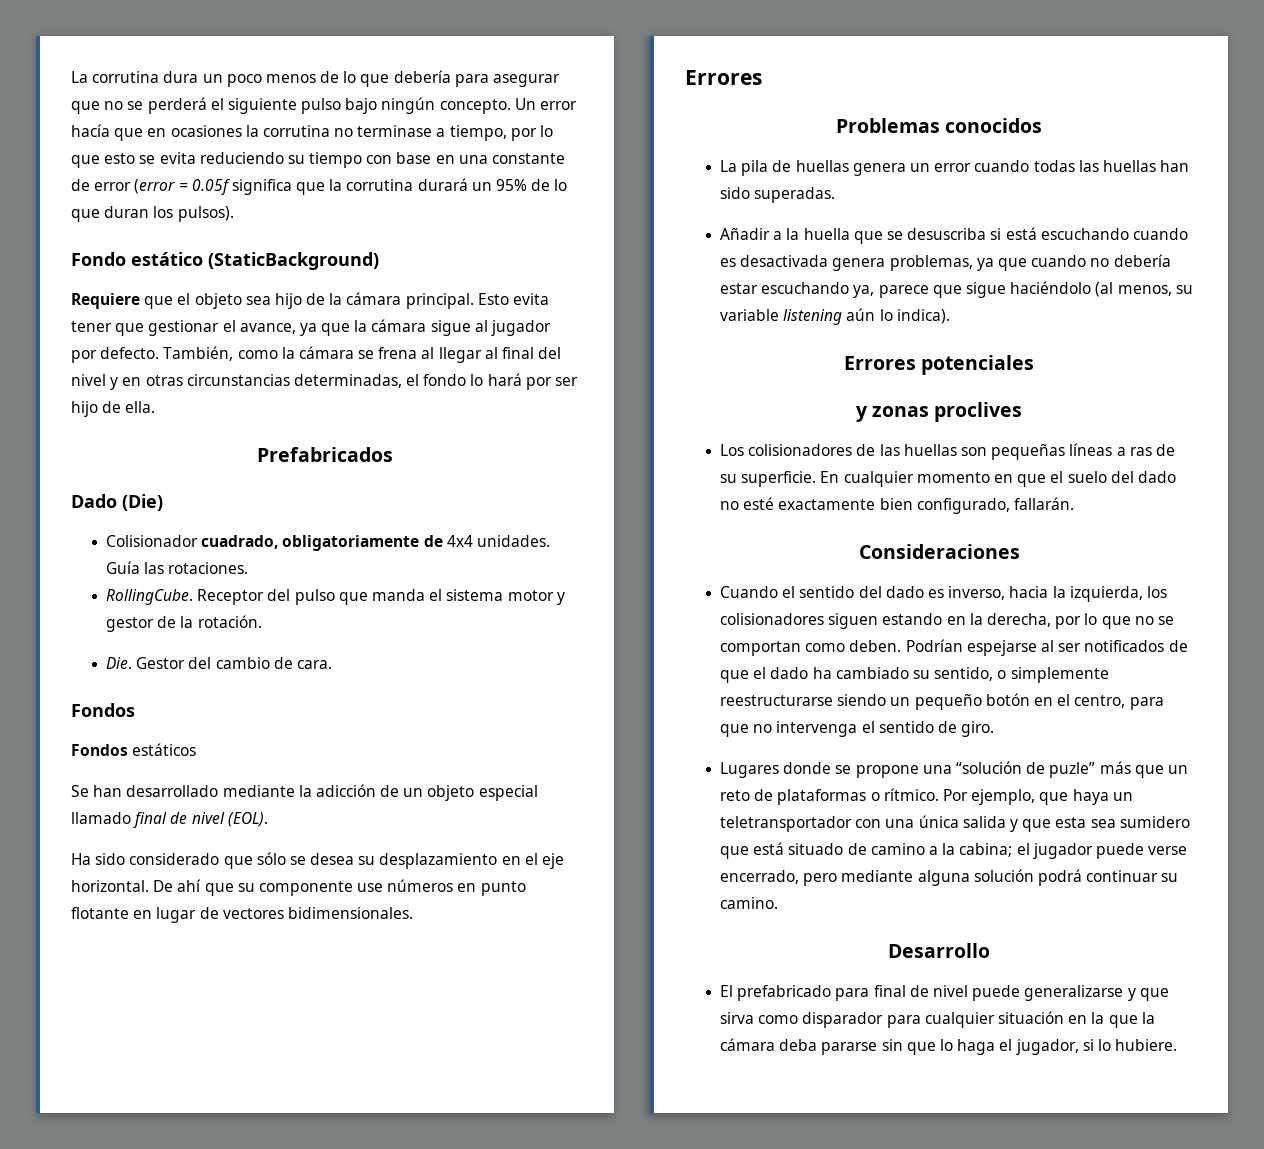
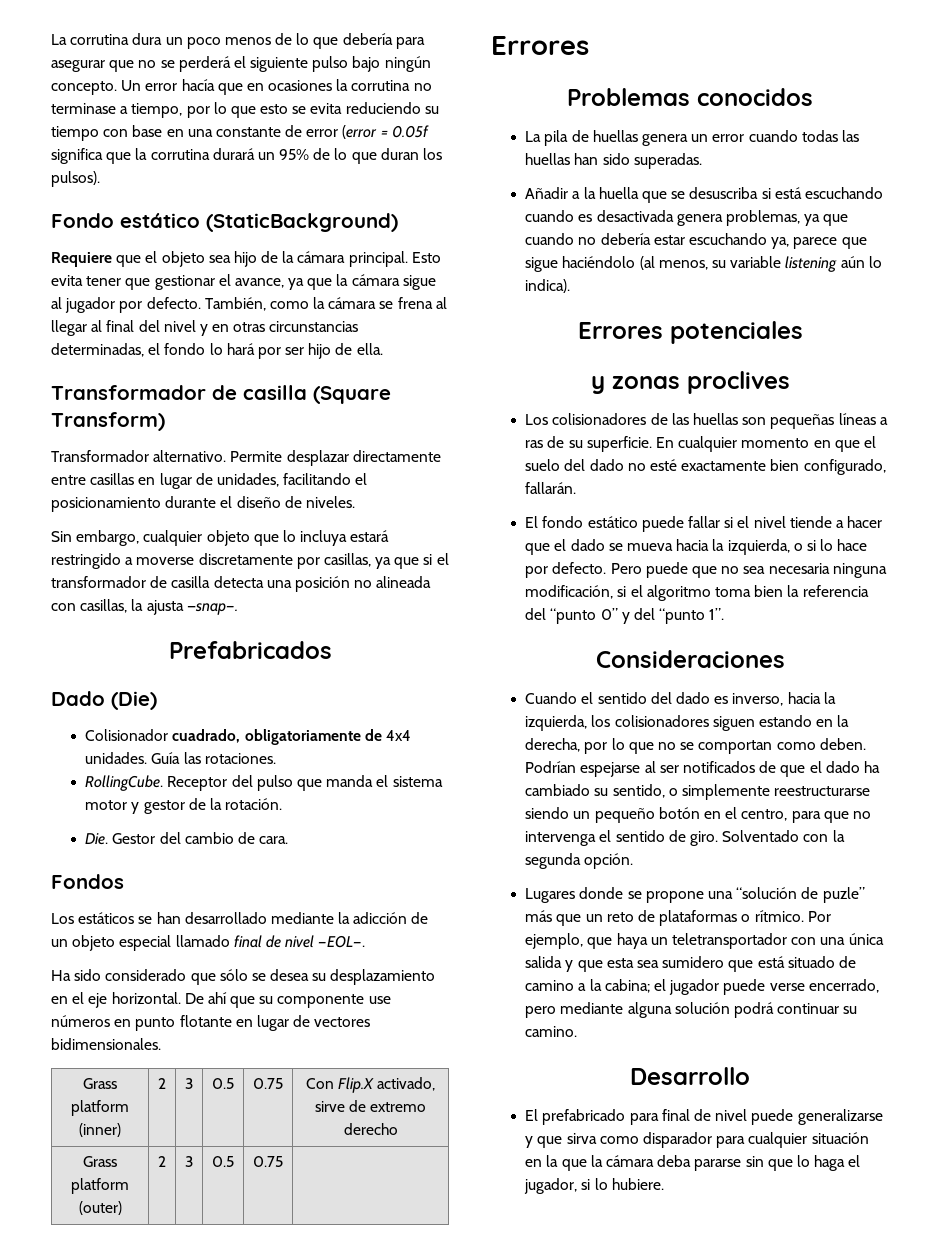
(156, 407) none -> [51,385,391,404] [51,412,165,431] [51,450,441,466] [51,473,368,489] [51,496,355,512] [51,530,390,546] [51,553,449,569] [51,576,432,592] [51,599,238,615] // Transformador de casilla (Square Transform) // Transformador alternativo. Permite desplazar directamente entre casillas en lugar de unidades, facilitando el posicionamiento durante el diseño de niveles. // Sin embargo, cualquier objeto que lo incluya estará restringido a moverse discretamente por casillas, ya que si el transformador de casilla detecta una posición no alineada con casillas, la ajusta —snap—.
[71,744,128,756] Fondos -> [51,913,74,924] Los
[71,785,89,797] // Se -> [138,916,153,924] se
[227,812,268,827] (EOL). -> [318,935,366,948] —EOL—.
(413, 913) none -> [83,1078,117,1089] [71,1100,129,1116] [79,1123,121,1137] [158,1078,166,1089] [185,1078,193,1089] [212,1078,234,1089] [253,1078,283,1089] [305,1077,436,1093] [314,1100,427,1112] [343,1123,398,1135] [83,1156,117,1167] [71,1178,129,1194] [78,1201,122,1215] [158,1156,166,1167] [185,1156,193,1167] [212,1156,234,1167] [253,1156,283,1167] // Grass platform (inner) | 2 | 3 | 0.5 | 0.75 | Con Flip.X activado, sirve de extremo derecho // Grass platform (outer) | 2 | 3 | 0.5 | 0.75 |
(1074, 503) none -> [525,516,883,532] [525,539,868,555] [525,562,887,578] [525,585,869,601] [525,608,725,624] // El fondo estático puede fallar si el nivel tiende a hacer que el dado se mueva hacia la izquierda, o si lo hace por defecto. Pero puede que no sea necesaria ninguna modificación, si el algoritmo toma bien la referencia del “punto 0” y del “punto 1”.
(995, 729) none -> [722,830,845,842] [525,853,634,869] Solventado con la segunda opción.

